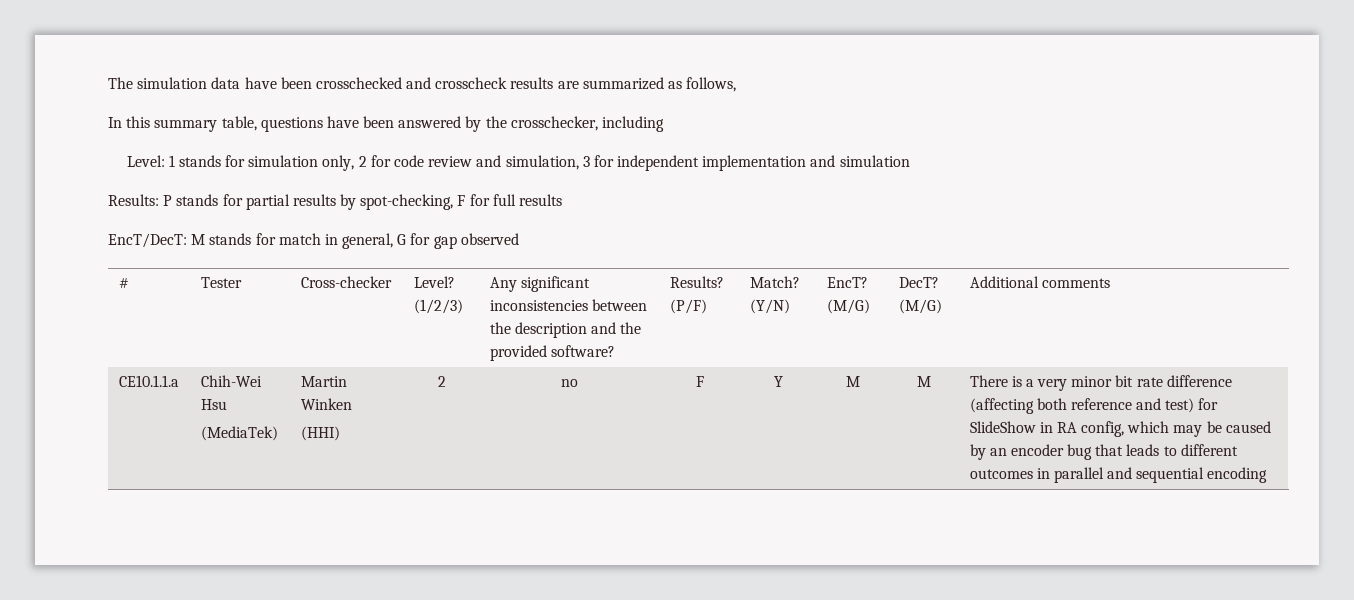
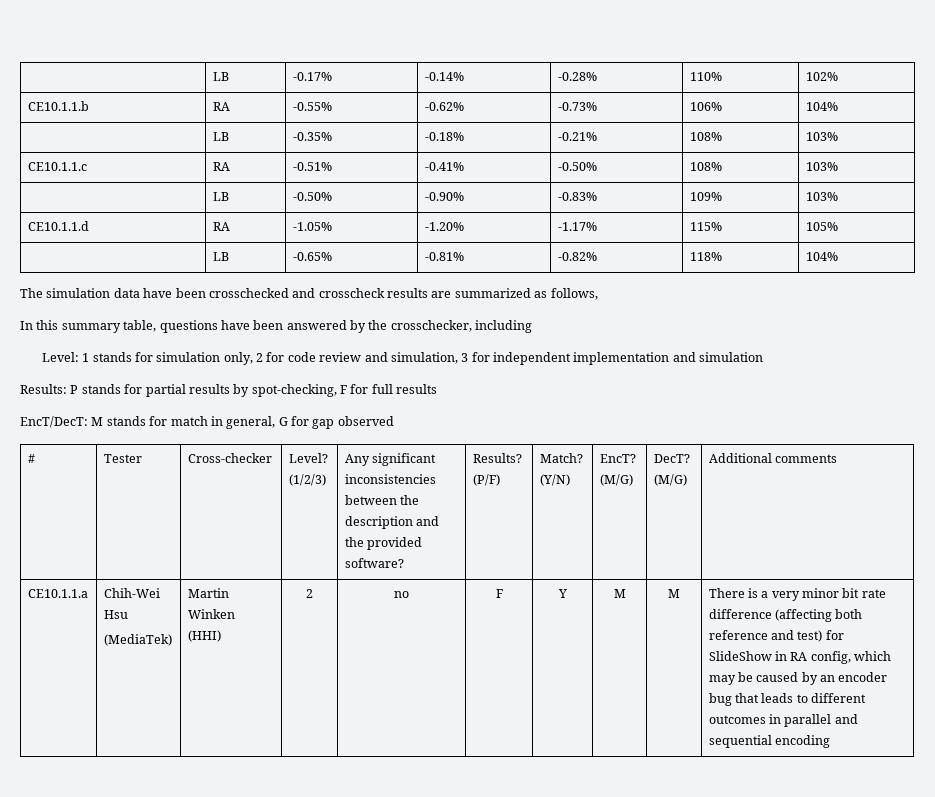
(108, 83) none -> [212,72,229,81] [292,72,332,81] [424,72,464,81] [557,72,597,81] [689,72,722,81] [805,72,838,81] [27,101,89,111] [212,102,230,111] [292,102,332,111] [424,102,464,111] [557,102,597,111] [689,102,722,111] [805,102,838,111] [212,132,229,141] [292,132,332,141] [424,132,464,141] [557,132,597,141] [689,132,722,141] [805,132,838,141] [27,162,87,171] [212,162,230,171] [292,162,332,171] [424,162,464,171] [557,162,597,171] [689,162,722,171] [805,162,838,171] [212,192,229,201] [292,192,332,201] [424,192,464,201] [557,192,597,201] [689,192,722,201] [805,192,838,201] [27,221,89,231] [212,222,230,231] [292,222,332,231] [424,222,464,231] [557,222,597,231] [689,222,722,231] [805,222,838,231] [212,252,229,261] [292,252,332,261] [424,252,464,261] [557,252,597,261] [689,252,722,261] [805,252,838,261] | LB | -0.17% | -0.14% | -0.28% | 110% | 102% // CE10.1.1.b | RA | -0.55% | -0.62% | -0.73% | 106% | 104% // | LB | -0.35% | -0.18% | -0.21% | 108% | 103% // CE10.1.1.c | RA | -0.51% | -0.41% | -0.50% | 108% | 103% // | LB | -0.50% | -0.90% | -0.83% | 109% | 103% // CE10.1.1.d | RA | -1.05% | -1.20% | -1.17% | 115% | 105% // | LB | -0.65% | -0.81% | -0.82% | 118% | 104% //

